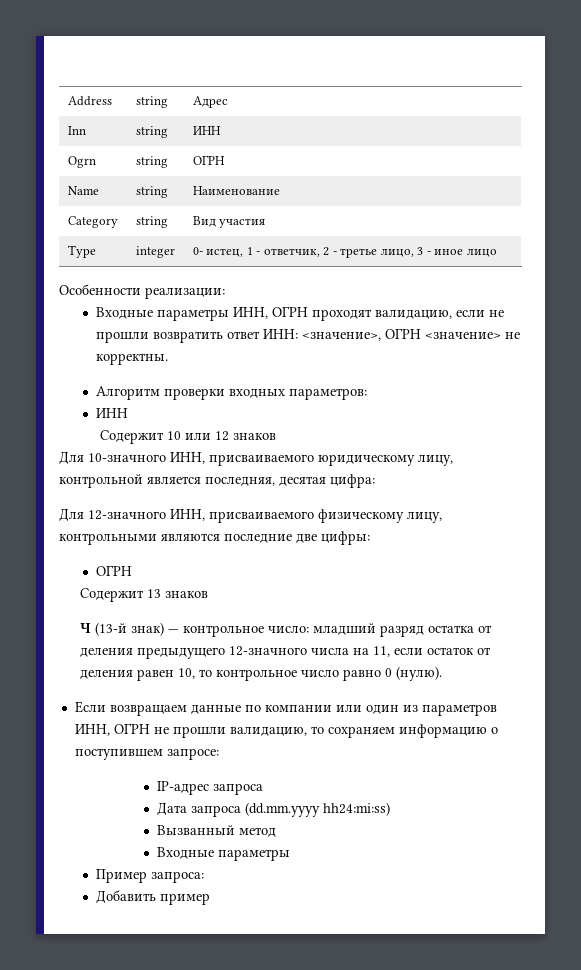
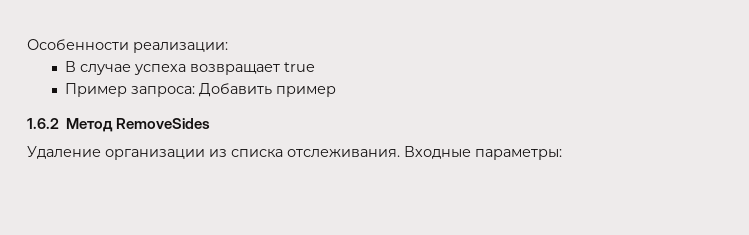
[67,96,112,106] [135,96,168,108] [192,96,228,108] [67,126,86,135] [135,126,168,138] [192,126,221,135] [67,156,96,168] [135,156,168,168] [192,156,225,165] [67,186,99,195] [135,186,168,198] [192,186,280,195] [67,216,118,228] [135,216,168,228] [192,216,266,228] [67,245,96,258] [135,246,175,258] [192,247,497,258] [59,284,225,299] [95,307,504,321] [95,329,520,343] [95,353,168,365] [95,386,367,400] [95,408,128,418] [100,430,277,444] [59,451,453,466] [59,474,375,488] [59,508,442,523] [59,531,370,545] [95,566,132,576] [79,588,208,602] [79,622,492,637] [79,646,491,659] [79,666,442,681] [74,701,497,716] [74,724,498,738] [74,748,219,760] [157,781,264,795] [157,802,391,817] [157,825,277,837] [157,847,291,861] Address | string | Адрес // Inn | string | ИНН // Ogrn | string | ОГРН // Name | string | Наименование // Category | string | Вид участия // Type | integer | 0- истец, 1 - ответчик, 2 - третье лицо, 3 - иное лицо // Особенности реализации: // Входные параметры ИНН, ОГРН проходят валидацию, если не прошли возвратить ответ ИНН: <значение>, ОГРН <значение> не корректны. // Алгоритм проверки входных параметров: // ИНН // Содержит 10 или 12 знаков // Для 10-значного ИНН, присваиваемого юридическому лицу, контрольной является последняя, десятая цифра: // Для 12-значного ИНН, присваиваемого физическому лицу, контрольными являются последние две цифры: // ОГРН // Содержит 13 знаков // Ч (13-й знак) — контрольное число: младший разряд остатка от деления предыдущего 12-значного числа на 11, если остаток от деления равен 10, то контрольное число равно 0 (нулю). // Если возвращаем данные по компании или один из параметров ИНН, ОГРН не прошли валидацию, то сохраняем информацию о поступившем запросе: // IP-адрес запроса // Дата запроса (dd.mm.yyyy hh24:mi:ss) // Вызванный метод // Входные параметры -> [27,39,228,53] [64,61,315,75] Особенности реализации: // В случае успеха возвращает true
(204, 877) // -> (195, 91) none
(210, 899) none -> [27,118,211,132] [27,146,562,160] // 1.6.2 Метод RemoveSides // Удаление организации из списка отслеживания. Входные параметры:

